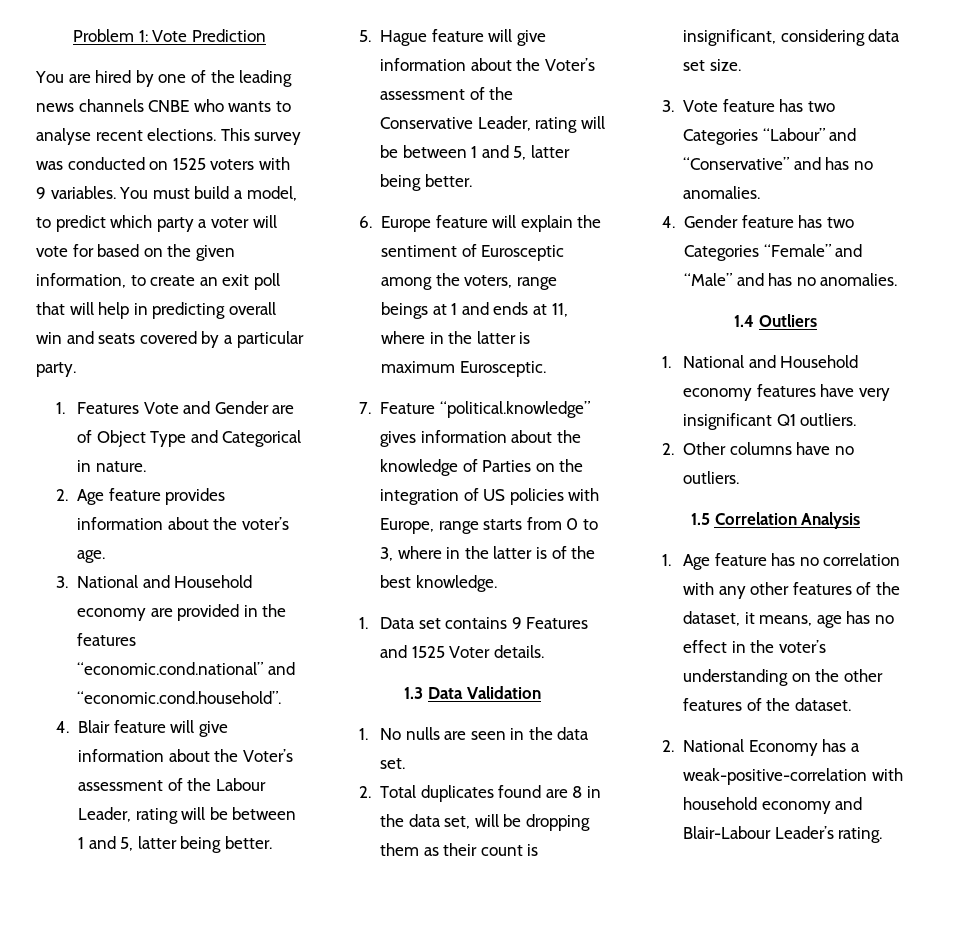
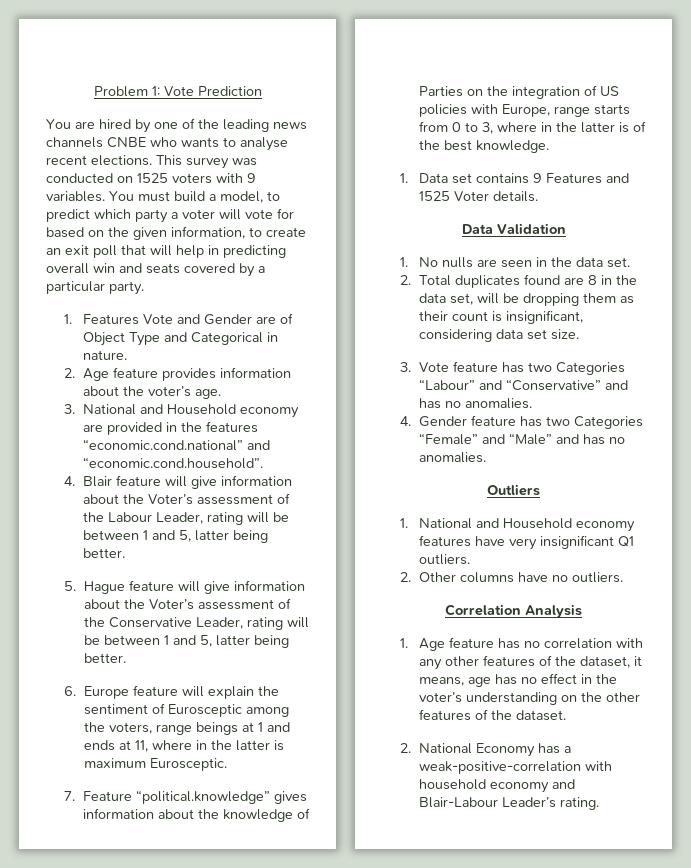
[404,687,424,699] 1.3 -> (538, 196) none
[734,315,755,327] 1.4 -> (486, 457) none
[690,513,710,525] 1.5 -> (623, 577) none

